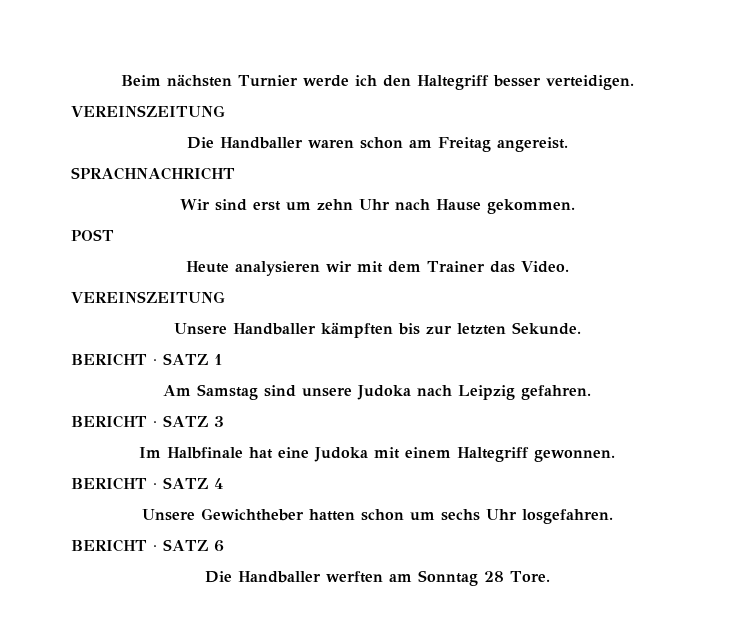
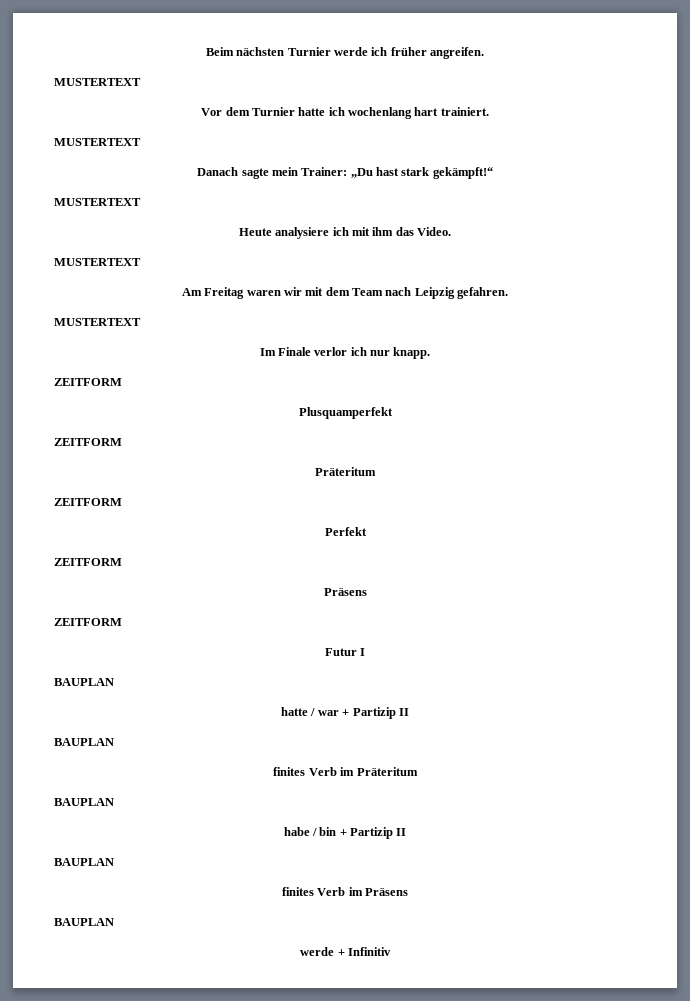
[382,75,634,90] [71,105,225,117] [186,137,568,152] [71,167,235,180] [179,199,575,214] [71,229,114,241] [185,261,569,276] [71,291,225,303] [173,322,581,338] [71,353,223,366] [163,384,591,400] [71,415,224,428] [139,447,615,462] [71,477,223,490] [141,508,613,524] [71,539,224,552] [204,570,550,586] den Haltegriff besser verteidigen. // VEREINSZEITUNG // Die Handballer waren schon am Freitag angereist. // SPRACHNACHRICHT // Wir sind erst um zehn Uhr nach Hause gekommen. // POST // Heute analysieren wir mit dem Trainer das Video. // VEREINSZEITUNG // Unsere Handballer kämpften bis zur letzten Sekunde. // BERICHT · SATZ 1 // Am Samstag sind unsere Judoka nach Leipzig gefahren. // BERICHT · SATZ 3 // Im Halbfinale hat eine Judoka mit einem Haltegriff gewonnen. // BERICHT · SATZ 4 // Unsere Gewichtheber hatten schon um sechs Uhr losgefahren. // BERICHT · SATZ 6 // Die Handballer werften am Sonntag 28 Tore. -> [390,47,485,59] [54,78,141,86] [201,107,489,119] [54,138,141,146] [197,167,493,179] [54,198,141,206] [238,227,452,239] [54,258,141,266] [181,287,509,299] [54,318,141,326] [259,347,431,359] [54,378,122,386] [298,407,393,419] [54,438,122,446] [315,467,376,476] [54,498,122,506] [324,527,367,536] [54,558,122,566] [323,588,367,596] [54,618,122,626] [324,648,366,656] [54,678,114,686] [281,707,409,719] [54,738,114,746] [273,767,418,776] [54,798,114,806] [283,827,407,839] [54,858,114,866] [281,887,409,896] [54,918,114,926] [300,947,391,956] früher angreifen. // MUSTERTEXT // Vor dem Turnier hatte ich wochenlang hart trainiert. // MUSTERTEXT // Danach sagte mein Trainer: „Du hast stark gekämpft!“ // MUSTERTEXT // Heute analysiere ich mit ihm das Video. // MUSTERTEXT // Am Freitag waren wir mit dem Team nach Leipzig gefahren. // MUSTERTEXT // Im Finale verlor ich nur knapp. // ZEITFORM // Plusquamperfekt // ZEITFORM // Präteritum // ZEITFORM // Perfekt // ZEITFORM // Präsens // ZEITFORM // Futur I // BAUPLAN // hatte / war + Partizip II // BAUPLAN // finites Verb im Präteritum // BAUPLAN // habe / bin + Partizip II // BAUPLAN // finites Verb im Präsens // BAUPLAN // werde + Infinitiv

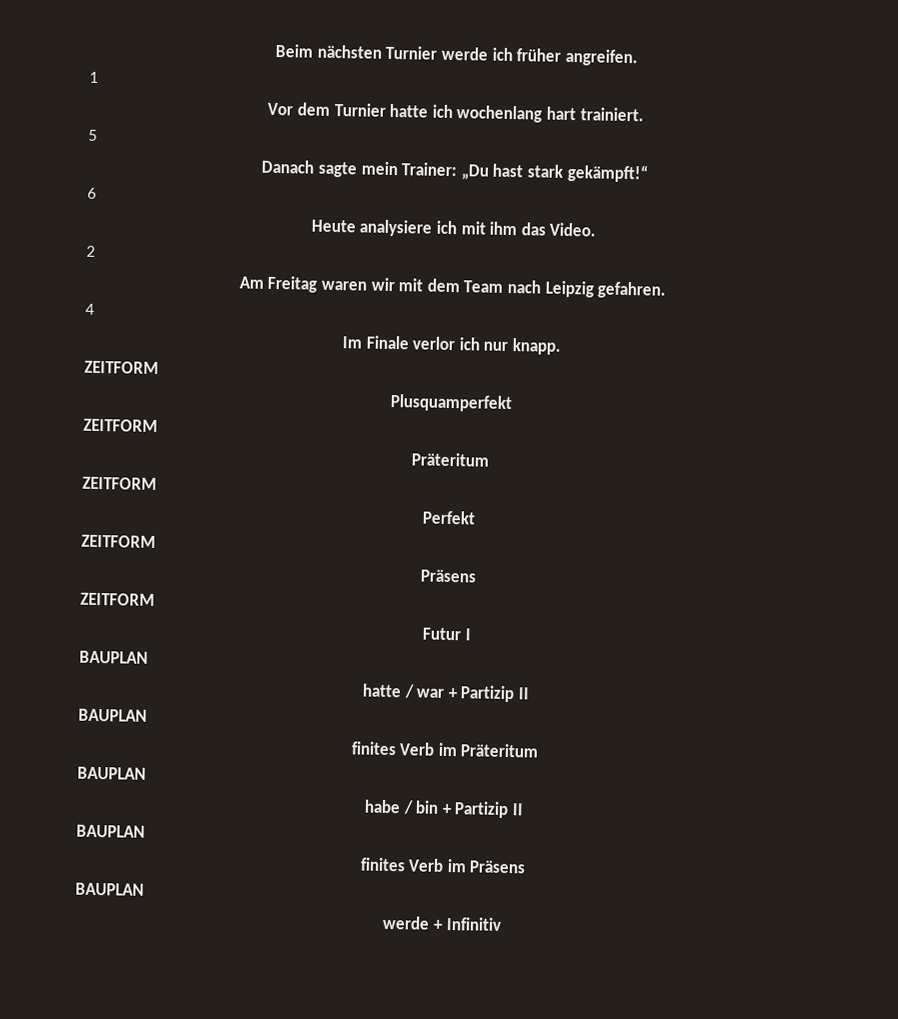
[54,78,141,86] MUSTERTEXT -> [89,71,99,83] 1
[54,138,141,146] MUSTERTEXT -> [88,129,98,141] 5
[54,198,141,206] MUSTERTEXT -> [87,187,97,199] 6
[54,258,141,266] MUSTERTEXT -> [86,245,96,257] 2
[54,318,141,326] MUSTERTEXT -> [85,303,95,315] 4

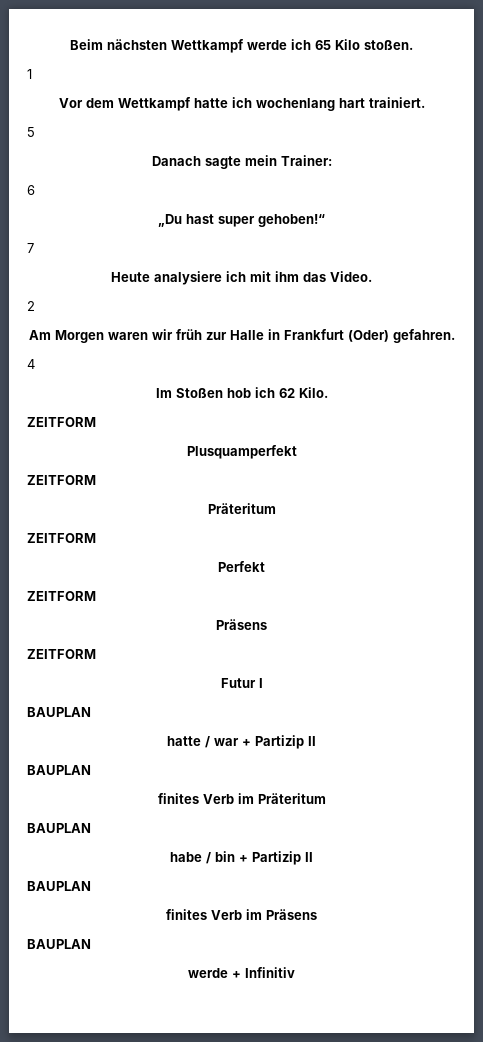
[385,45,438,60] Turnier -> [171,39,244,53] Wettkampf
[516,48,638,67] früher angreifen. -> [315,39,413,50] 65 Kilo stoßen.
[333,102,386,117] Turnier -> [117,97,191,111] Wettkampf
(458, 169) none -> [27,185,35,195] // 6 //
[526,163,648,183] [87,187,97,199] stark gekämpft!“ // 6 -> [218,214,325,227] [27,243,34,253] super gehoben!“ // 7
[267,275,318,293] Freitag -> [54,330,104,343] Morgen
[398,278,667,299] [85,303,95,315] [342,335,561,355] mit dem Team nach Leipzig gefahren. // 4 // Im Finale verlor ich nur knapp. -> [175,329,455,343] [27,359,35,369] [155,387,328,398] früh zur Halle in Frankfurt (Oder) gefahren. // 4 // Im Stoßen hob ich 62 Kilo.

